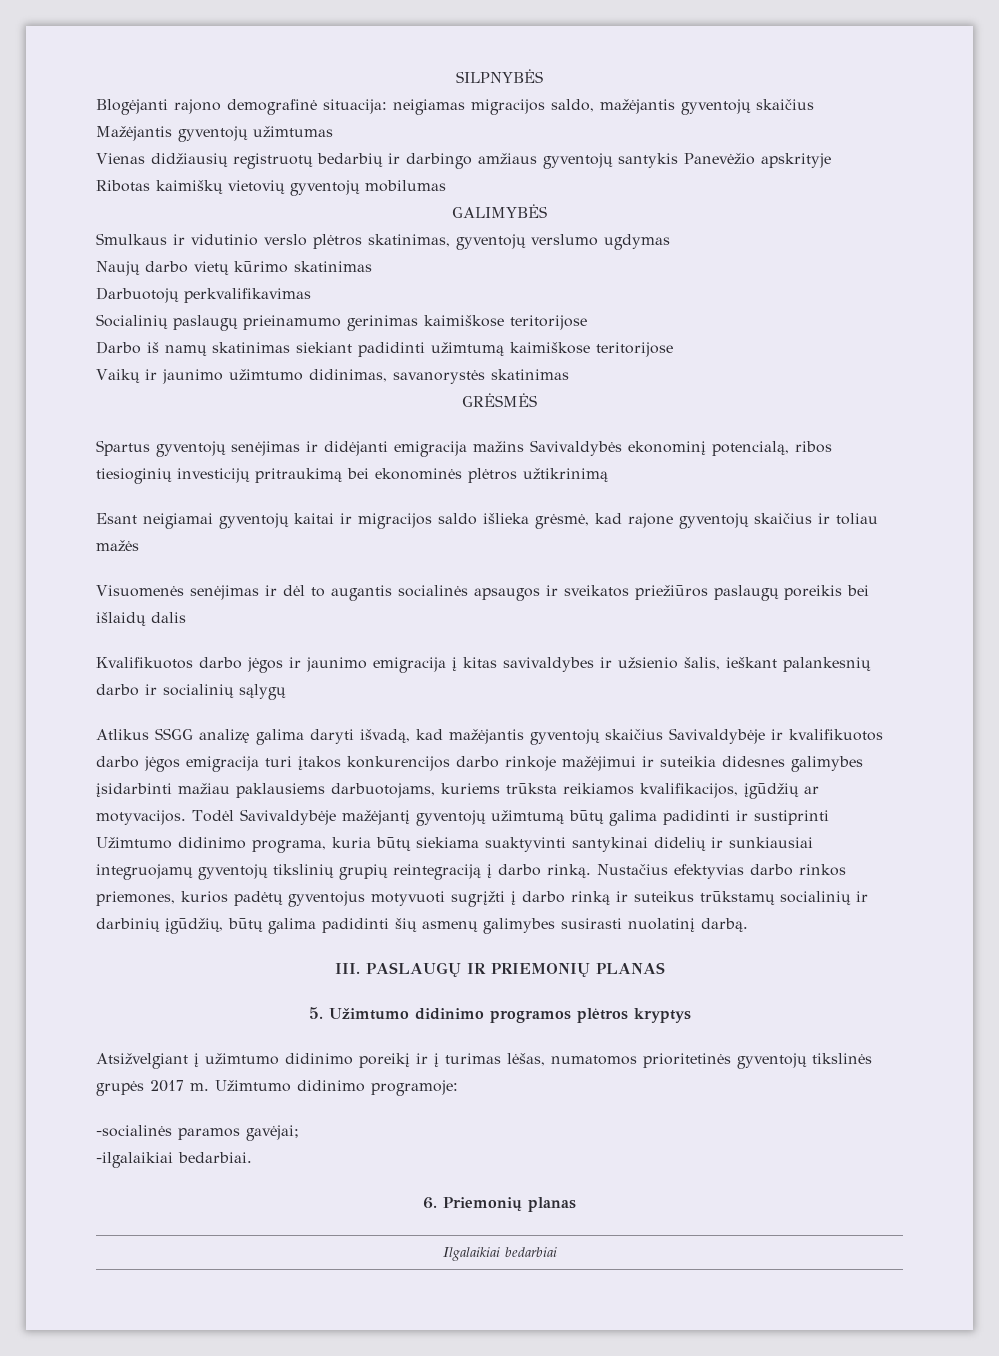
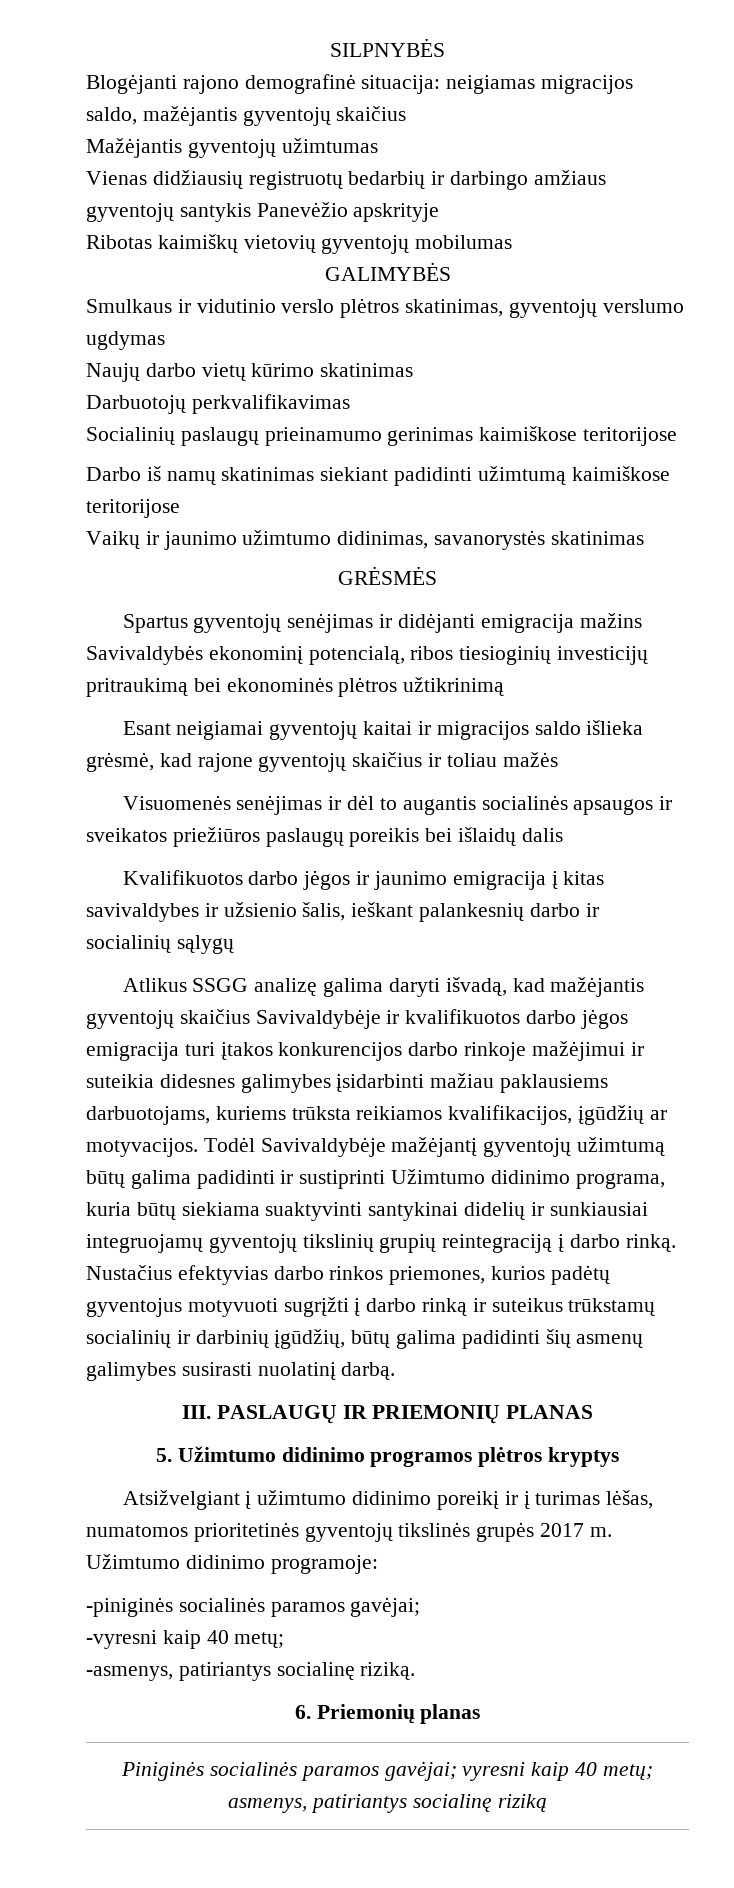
[96,1125,172,1137] -socialinės -> [86,1597,265,1617] -piniginės socialinės
[96,1152,252,1168] [423,1197,576,1212] [442,1247,557,1261] -ilgalaikiai bedarbiai. // 6. Priemonių planas // Ilgalaikiai bedarbiai -> [86,1630,285,1649] [86,1662,416,1681] [294,1704,481,1724] [121,1761,653,1781] [228,1794,547,1813] -vyresni kaip 40 metų; // -asmenys, patiriantys socialinę riziką. // 6. Priemonių planas // Piniginės socialinės paramos gavėjai; vyresni kaip 40 metų; asmenys, patiriantys socialinę riziką

